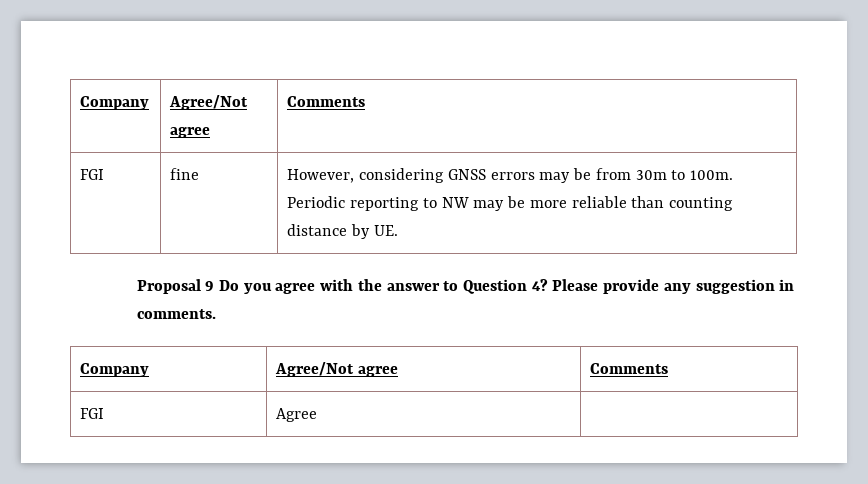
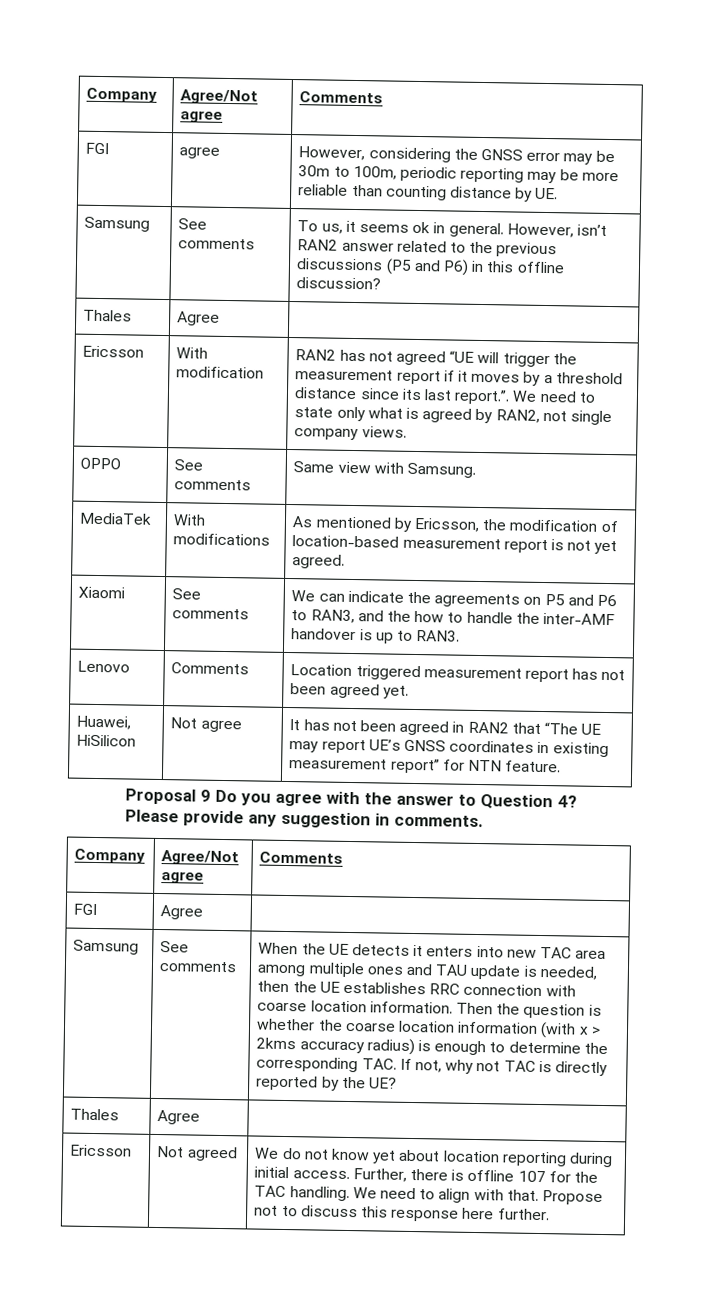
[80,96,150,110] [169,95,249,110] [170,127,211,138] [287,96,366,107] [80,169,105,180] [170,168,200,180] Company | Agree/Not agree | Comments // FGI | fine -> [86,87,158,103] [180,89,259,105] [180,110,224,123] [299,91,384,104] [85,142,110,155] [179,147,221,159] Company | Agree/Not agree | Comments // FGI | agree
[447,168,631,183] GNSS errors may be from -> [453,148,615,165] the GNSS error may be
[689,170,733,180] [287,196,469,211] 100m. Periodic reporting to NW -> [352,165,525,183] 100m, periodic reporting
(398, 230) none -> [84,216,151,232] [178,218,208,230] [178,238,256,250] [297,220,607,238] [297,239,558,258] [296,258,565,276] [296,277,382,290] [83,309,133,322] [177,311,221,326] [82,345,145,358] [176,347,209,359] [176,366,265,379] [295,349,577,368] [295,369,623,386] [294,387,596,405] [294,406,612,426] [294,426,407,441] [80,457,122,470] [174,459,204,471] [174,479,252,491] [293,461,477,478] [79,512,153,525] [173,514,207,526] [173,533,271,546] [292,516,619,533] [292,535,618,555] [292,554,346,569] [78,586,126,599] [172,588,202,600] [172,608,250,620] [291,590,617,608] [291,609,615,626] [291,628,461,644] [77,660,131,673] [171,662,250,675] [290,664,626,683] [290,683,409,699] [76,715,132,730] [76,734,137,747] [170,717,242,733] [289,719,602,736] [289,739,609,758] [289,758,562,774] // Samsung | See comments | To us, it seems ok in general. However, isn’t RAN2 answer related to the previous discussions (P5 and P6) in this offline discussion? // Thales | Agree | // Ericsson | With modification | RAN2 has not agreed “UE will trigger the measurement report if it moves by a threshold distance since its last report.”. We need to state only what is agreed by RAN2, not single company views. // OPPO | See comments | Same view with Samsung. // MediaTek | With modifications | As mentioned by Ericsson, the modification of location-based measurement report is not yet agreed. // Xiaomi | See comments | We can indicate the agreements on P5 and P6 to RAN3, and the how to handle the inter-AMF handover is up to RAN3. // Lenovo | Comments | Location triggered measurement report has not been agreed yet. // Huawei, HiSilicon | Not agree | It has not been agreed in RAN2 that “The UE may report UE’s GNSS coordinates in existing measurement report” for NTN feature.
(318, 415) none -> [73,939,140,955] [160,941,190,953] [159,961,238,973] [258,942,607,960] [257,962,598,980] [257,980,576,997] [257,1000,602,1019] [256,1018,601,1039] [256,1037,608,1056] [256,1056,608,1077] [256,1075,398,1091] [70,1108,120,1121] [157,1110,201,1125] [69,1144,133,1157] [156,1146,238,1162] [254,1147,613,1168] [254,1166,598,1183] [254,1185,603,1205] [254,1205,550,1222] // Samsung | See comments | When the UE detects it enters into new TAC area among multiple ones and TAU update is needed, then the UE establishes RRC connection with coarse location information. Then the question is whether the coarse location information (with x > 2kms accuracy radius) is enough to determine the corresponding TAC. If not, why not TAC is directly reported by the UE? // Thales | Agree | // Ericsson | Not agreed | We do not know yet about location reporting during initial access. Further, there is offline 107 for the TAC handling. We need to align with that. Propose not to discuss this response here further.

